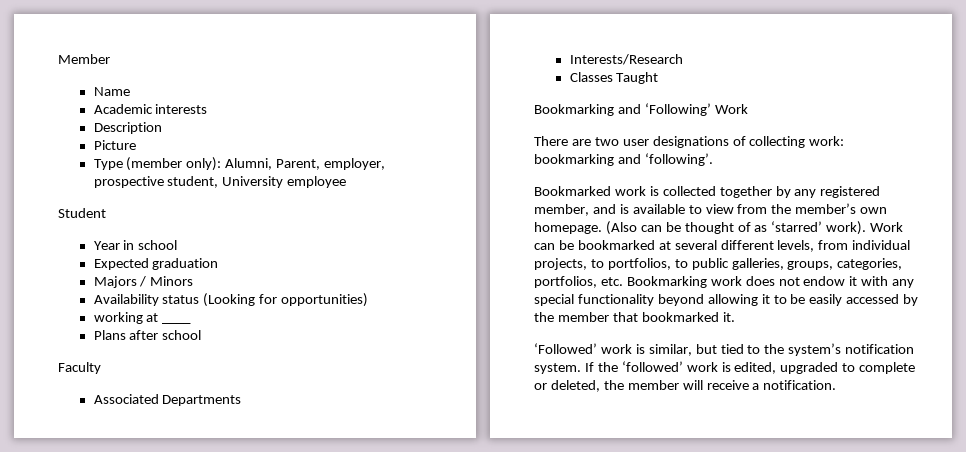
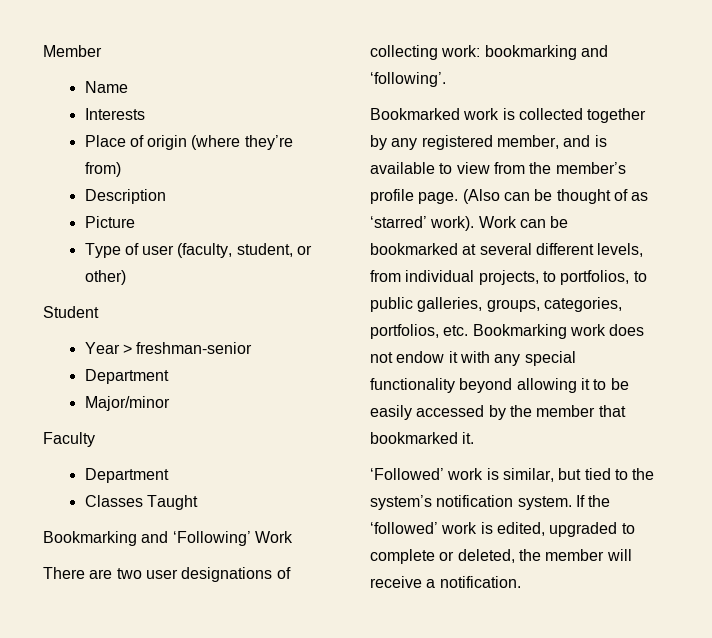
[93,104,208,114] [93,122,162,134] [93,140,136,150] [93,157,386,171] [93,176,347,188] [58,208,106,218] [93,240,178,250] [93,258,219,270] [93,276,194,288] [93,293,369,307] [93,312,159,324] [162,322,192,324] [93,330,202,340] [58,362,101,374] [93,394,242,406] [569,54,683,65] Academic interests // Description // Picture // Type (member only): Alumni, Parent, employer, prospective student, University employee // Student // Year in school // Expected graduation // Majors / Minors // Availability status (Looking for opportunities) // working at ____ // Plans after school // Faculty // Associated Departments // Interests/Research -> [84,108,145,120] [84,135,293,150] [84,162,121,177] [84,189,166,204] [84,216,135,228] [84,243,313,258] [84,270,126,285] [43,306,99,318] [84,342,253,354] [84,369,169,384] [84,396,170,411] [43,432,95,447] [84,468,169,483] Interests // Place of origin (where they’re from) // Description // Picture // Type of user (faculty, student, or other) // Student // Year > freshman-senior // Department // Major/minor // Faculty // Department
[860,207,888,214] [534,222,602,234] own homepage. -> [370,189,459,204] profile page.

